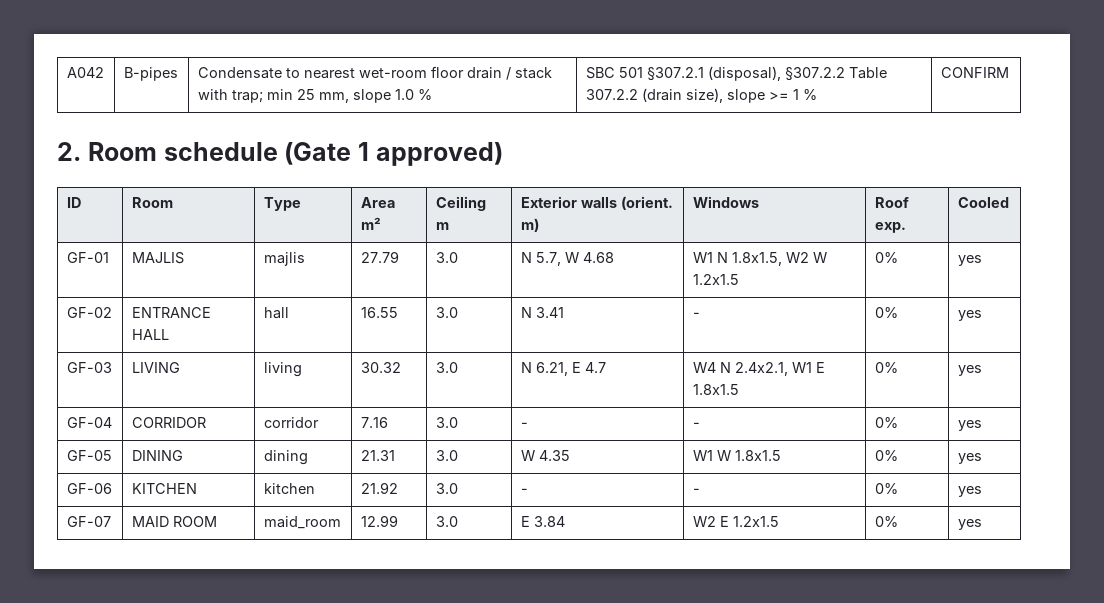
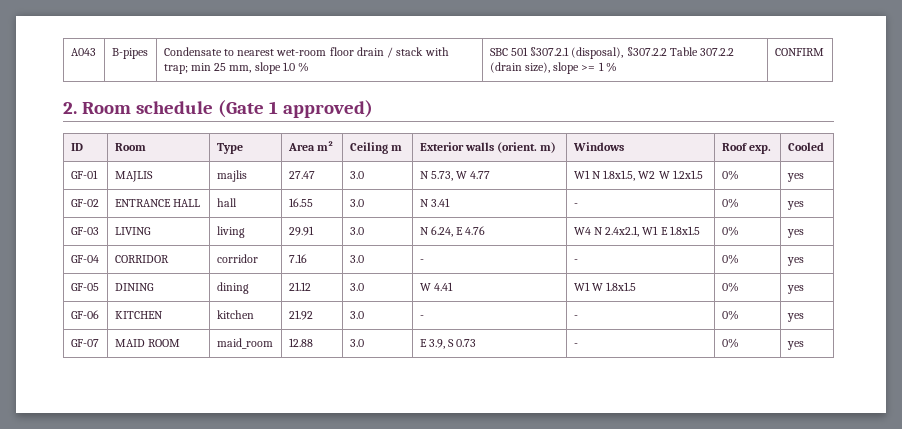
[66,67,104,78] A042 -> [70,48,96,56] A043
[360,251,399,263] [435,252,458,263] [520,252,614,266] 27.79 | 3.0 | N 5.7, W 4.68 -> [288,171,315,179] [349,171,364,179] [419,171,491,181] 27.47 | 3.0 | N 5.73, W 4.77
[360,362,401,373] [435,362,458,373] [520,362,606,376] 30.32 | 3.0 | N 6.21, E 4.7 -> [288,226,314,236] [349,227,364,235] [419,226,486,237] 29.91 | 3.0 | N 6.24, E 4.76
[360,450,395,461] 21.31 -> [288,282,311,291] 21.12
[538,450,570,461] 4.35 -> [433,282,453,291] 4.41
[360,515,398,527] 12.99 -> [288,338,313,347] 12.88
[533,516,565,527] [692,516,779,527] 3.84 | W2 E 1.2x1.5 -> [428,339,477,349] [573,343,578,347] 3.9, S 0.73 | -

